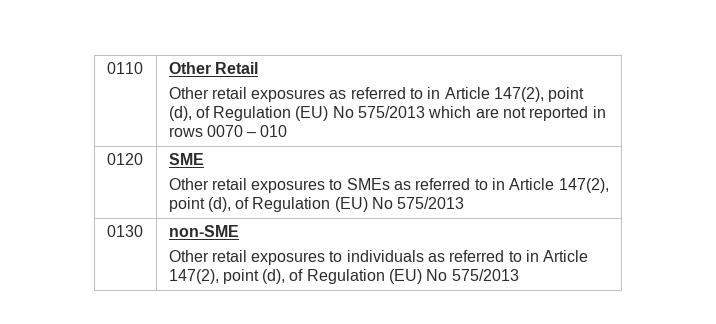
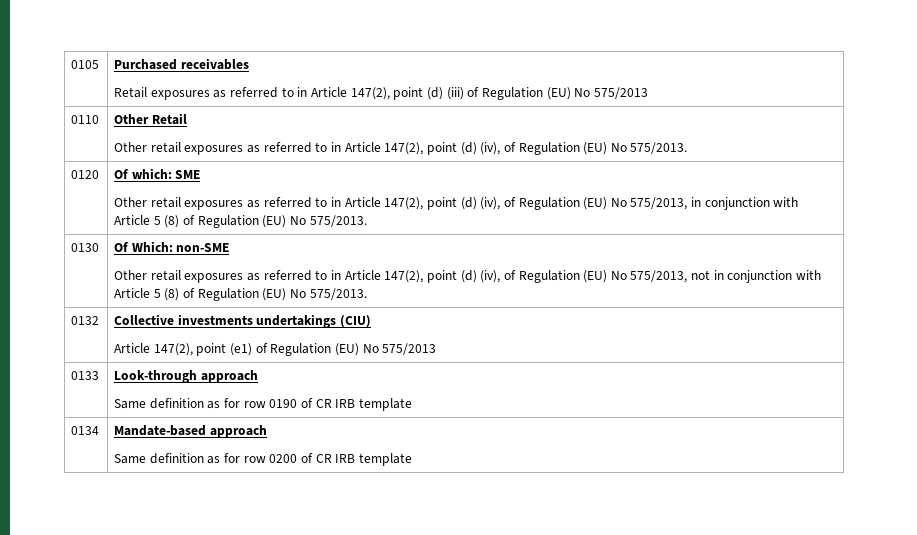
(106, 68) none -> [71,60,100,69] [114,58,249,70] [114,87,648,100] 0105 | Purchased receivables // Retail exposures as referred to in Article 147(2), point (d) (iii) of Regulation (EU) No 575/2013 //
[168,106,606,121] [168,125,288,137] (d), of Regulation (EU) No 575/2013 which are not reported in rows 0070 – 010 -> [460,142,688,155] (d) (iv), of Regulation (EU) No 575/2013.
(143, 159) none -> [114,168,172,179] Of which:
[329,178,609,193] [168,197,465,212] to SMEs as referred to in Article 147(2), point (d), of Regulation (EU) No 575/2013 -> [247,197,799,210] [114,215,367,228] as referred to in Article 147(2), point (d) (iv), of Regulation (EU) No 575/2013, in conjunction with Article 5 (8) of Regulation (EU) No 575/2013.
(143, 231) none -> [114,241,173,252] Of Which:
[329,250,589,262] [168,269,519,284] to individuals as referred to in Article 147(2), point (d), of Regulation (EU) No 575/2013 -> [247,270,822,283] [114,288,367,301] [71,316,100,325] [114,314,372,328] [114,343,437,356] [71,371,100,380] [114,370,258,383] [114,398,412,411] [71,426,100,435] [114,425,267,438] [114,453,412,466] as referred to in Article 147(2), point (d) (iv), of Regulation (EU) No 575/2013, not in conjunction with Article 5 (8) of Regulation (EU) No 575/2013. // 0132 | Collective investments undertakings (CIU) // Article 147(2), point (e1) of Regulation (EU) No 575/2013 // 0133 | Look-through approach // Same definition as for row 0190 of CR IRB template // 0134 | Mandate-based approach // Same definition as for row 0200 of CR IRB template

